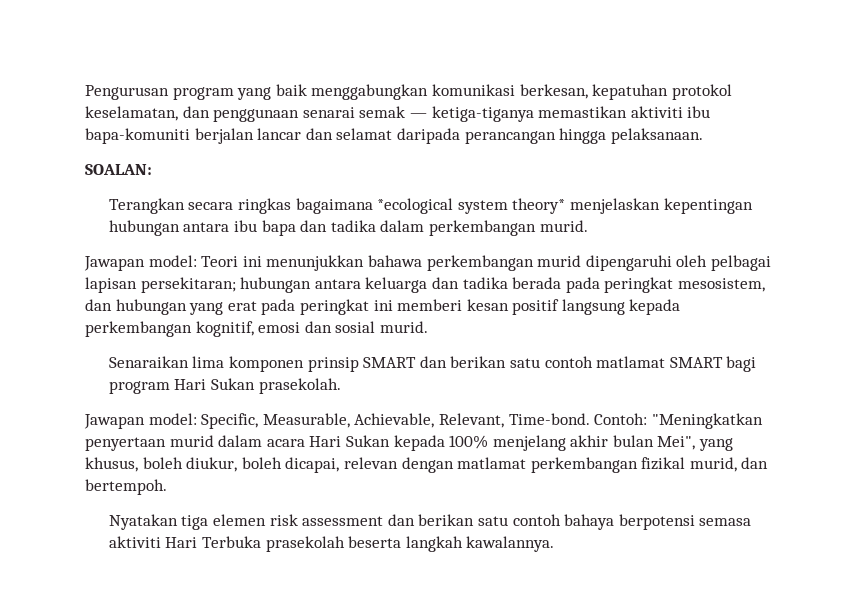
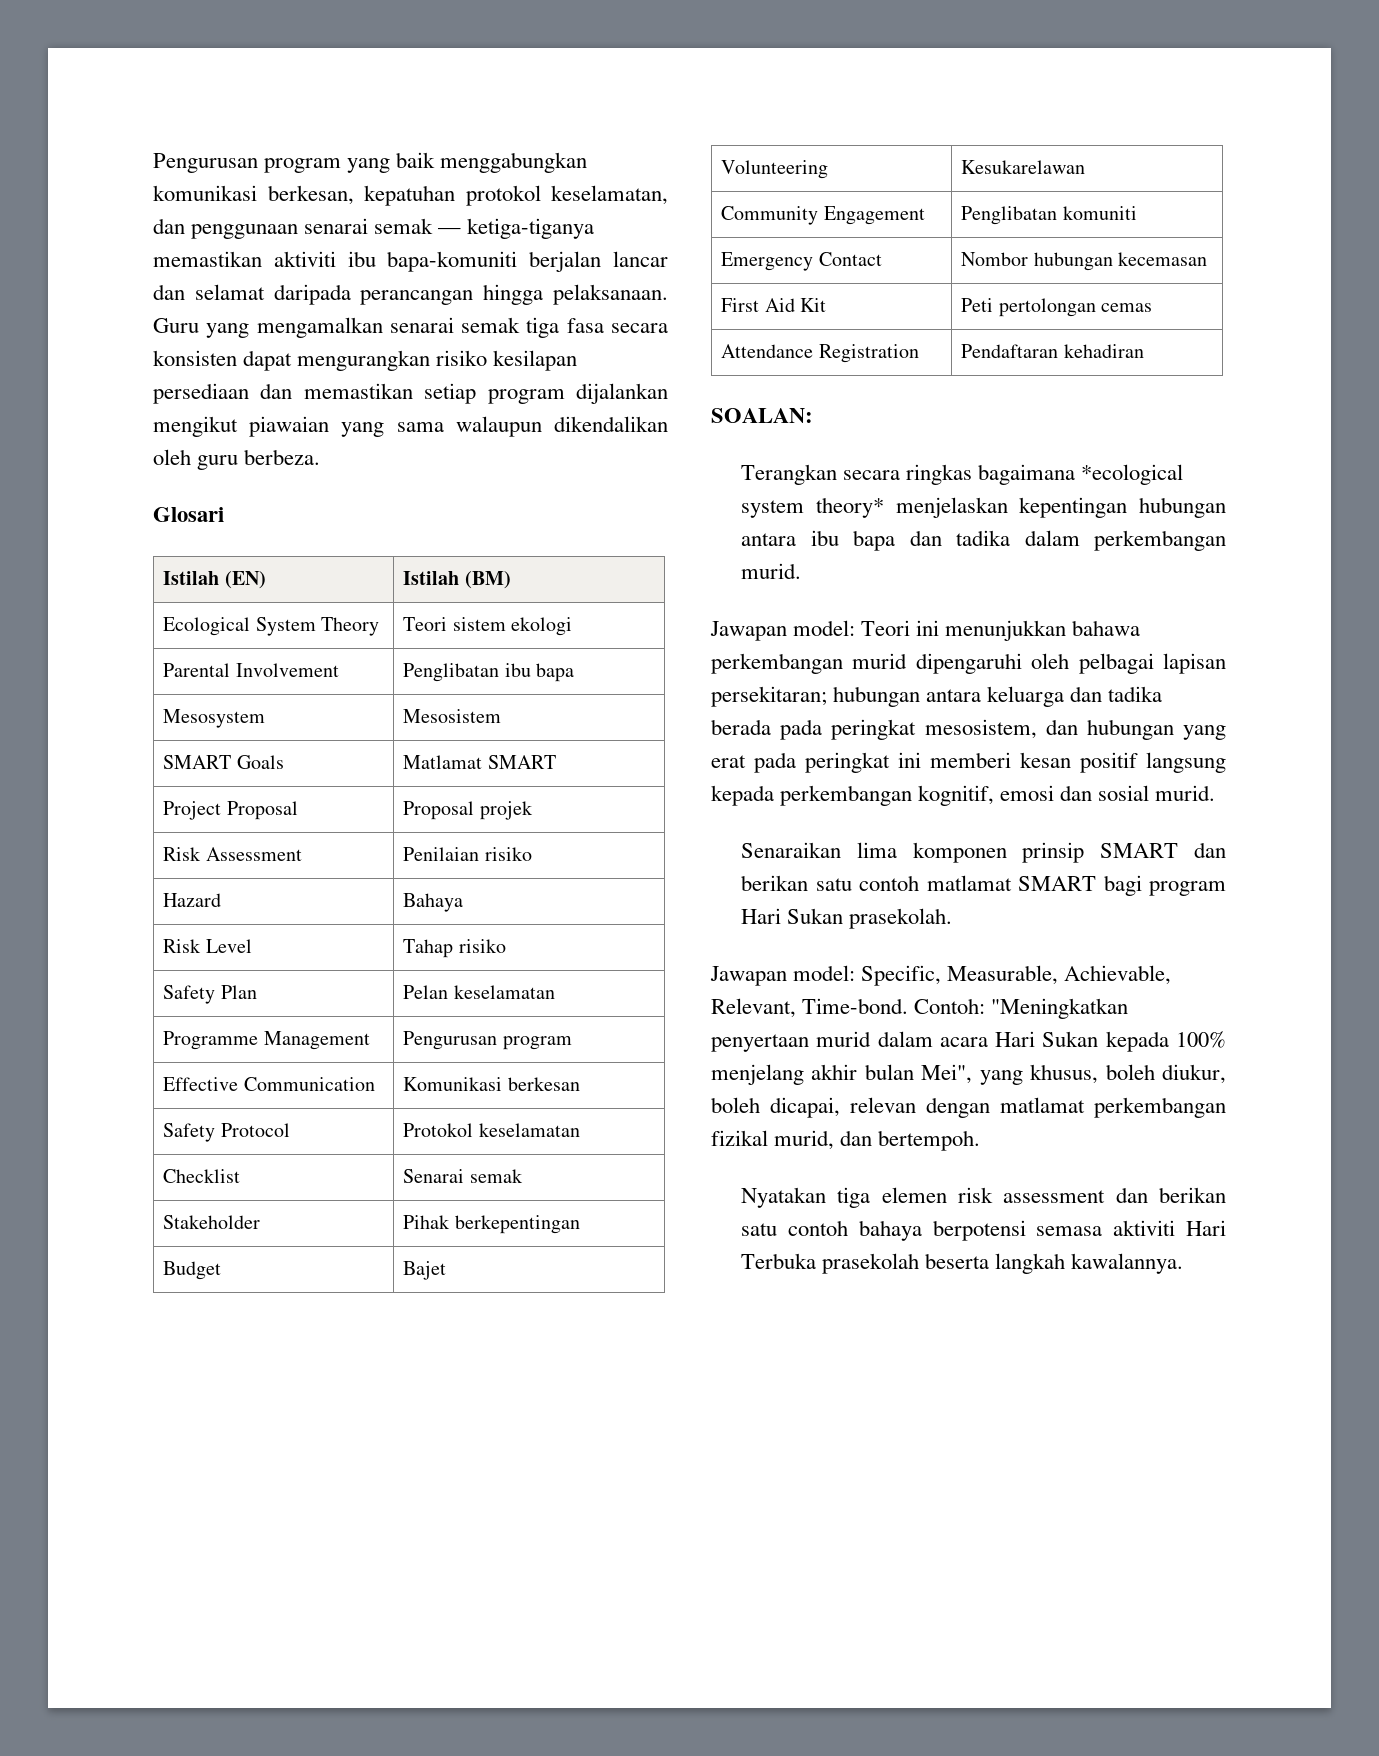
(703, 136) none -> [153,317,668,338] [153,350,578,371] [153,383,668,404] [153,416,668,437] [153,449,321,470] [153,507,224,522] [163,571,266,589] [403,571,511,589] [163,617,380,636] [403,617,573,636] [163,663,339,677] [403,663,575,682] [163,709,266,728] [403,709,502,723] [163,755,284,769] [403,755,556,769] [163,801,298,820] [403,801,533,820] [163,847,302,861] [403,847,532,861] [163,893,222,907] [403,893,464,912] [163,939,252,953] [403,939,506,958] [163,985,257,1004] [403,985,555,999] [163,1031,370,1050] [403,1031,572,1050] [163,1077,375,1091] [403,1077,580,1091] [163,1123,290,1142] [403,1123,580,1137] [163,1169,241,1183] [403,1169,523,1183] [163,1215,261,1229] [403,1215,580,1234] [163,1261,222,1280] [403,1261,447,1280] [721,160,829,179] [961,160,1086,174] [721,206,925,225] [961,206,1137,225] [721,252,882,271] [961,252,1208,271] [721,298,827,312] [961,298,1153,317] [721,344,919,363] [961,344,1144,358] Guru yang mengamalkan senarai semak tiga fasa secara konsisten dapat mengurangkan risiko kesilapan persediaan dan memastikan setiap program dijalankan mengikut piawaian yang sama walaupun dikendalikan oleh guru berbeza. // Glosari // Istilah (EN) | Istilah (BM) // Ecological System Theory | Teori sistem ekologi // Parental Involvement | Penglibatan ibu bapa // Mesosystem | Mesosistem // SMART Goals | Matlamat SMART // Project Proposal | Proposal projek // Risk Assessment | Penilaian risiko // Hazard | Bahaya // Risk Level | Tahap risiko // Safety Plan | Pelan keselamatan // Programme Management | Pengurusan program // Effective Communication | Komunikasi berkesan // Safety Protocol | Protokol keselamatan // Checklist | Senarai semak // Stakeholder | Pihak berkepentingan // Budget | Bajet // Volunteering | Kesukarelawan // Community Engagement | Penglibatan komuniti // Emergency Contact | Nombor hubungan kecemasan // First Aid Kit | Peti pertolongan cemas // Attendance Registration | Pendaftaran kehadiran

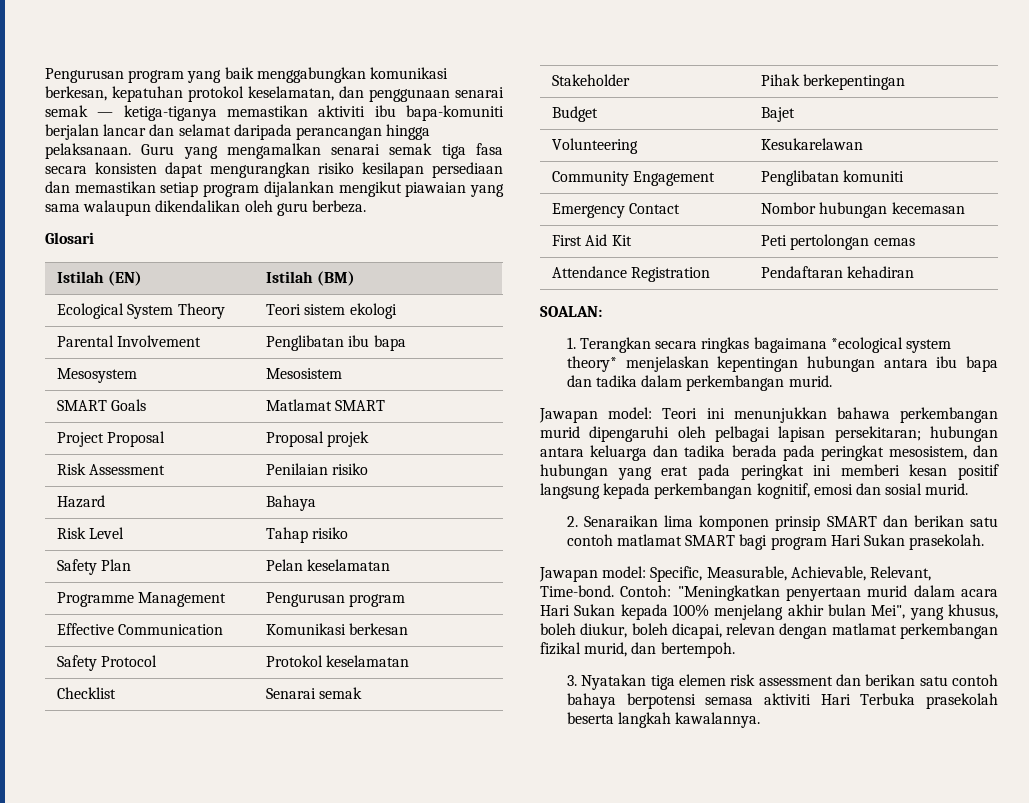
(813, 415) none -> [566,337,576,349] 1.
(1216, 793) none -> [566,516,578,527] 2.
(981, 1140) none -> [566,675,577,686] 3.

